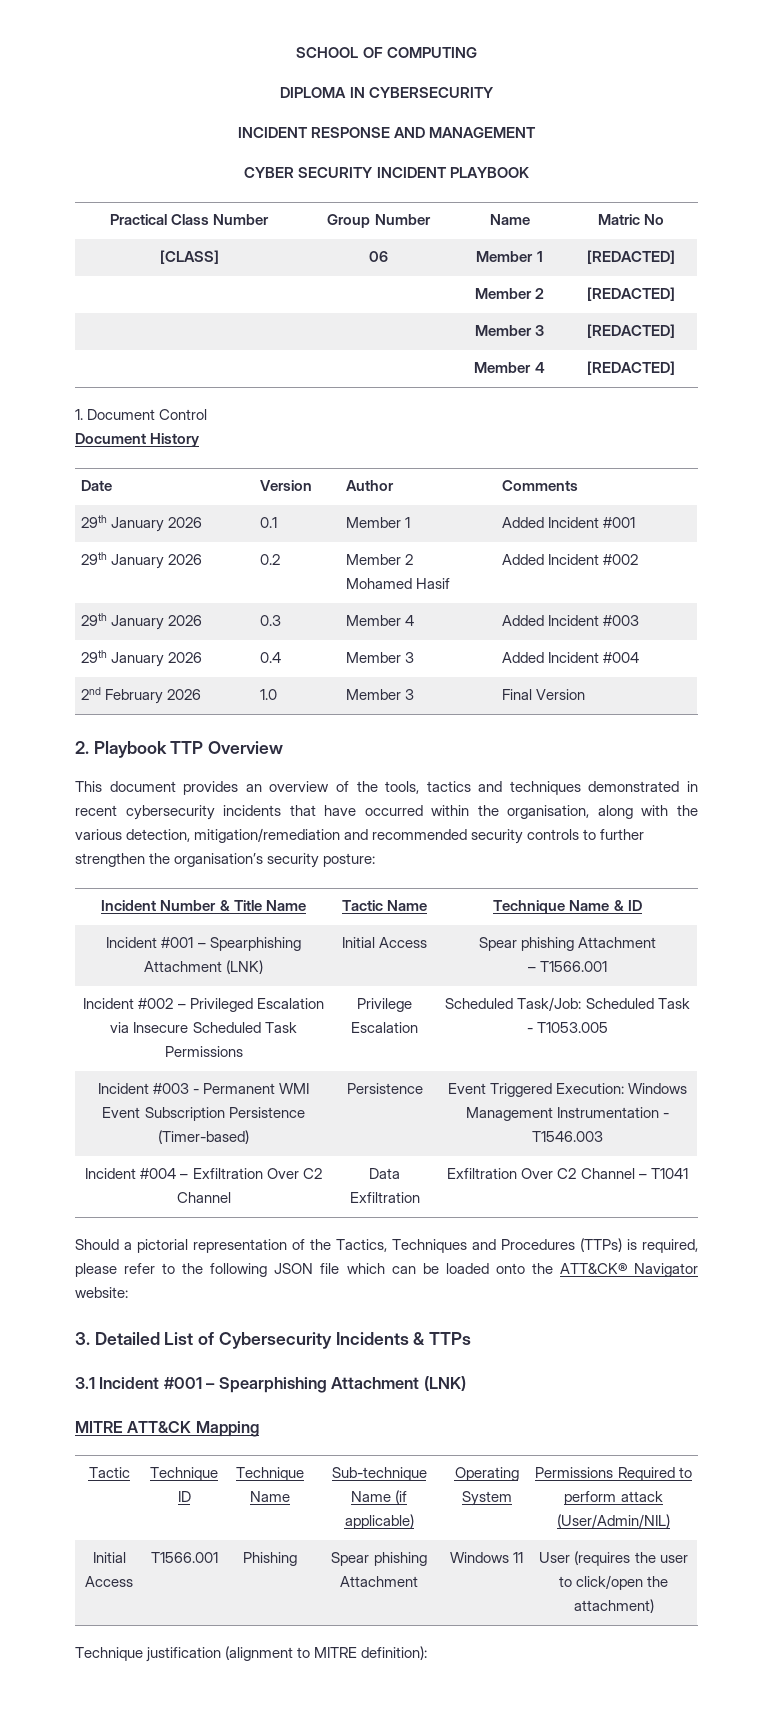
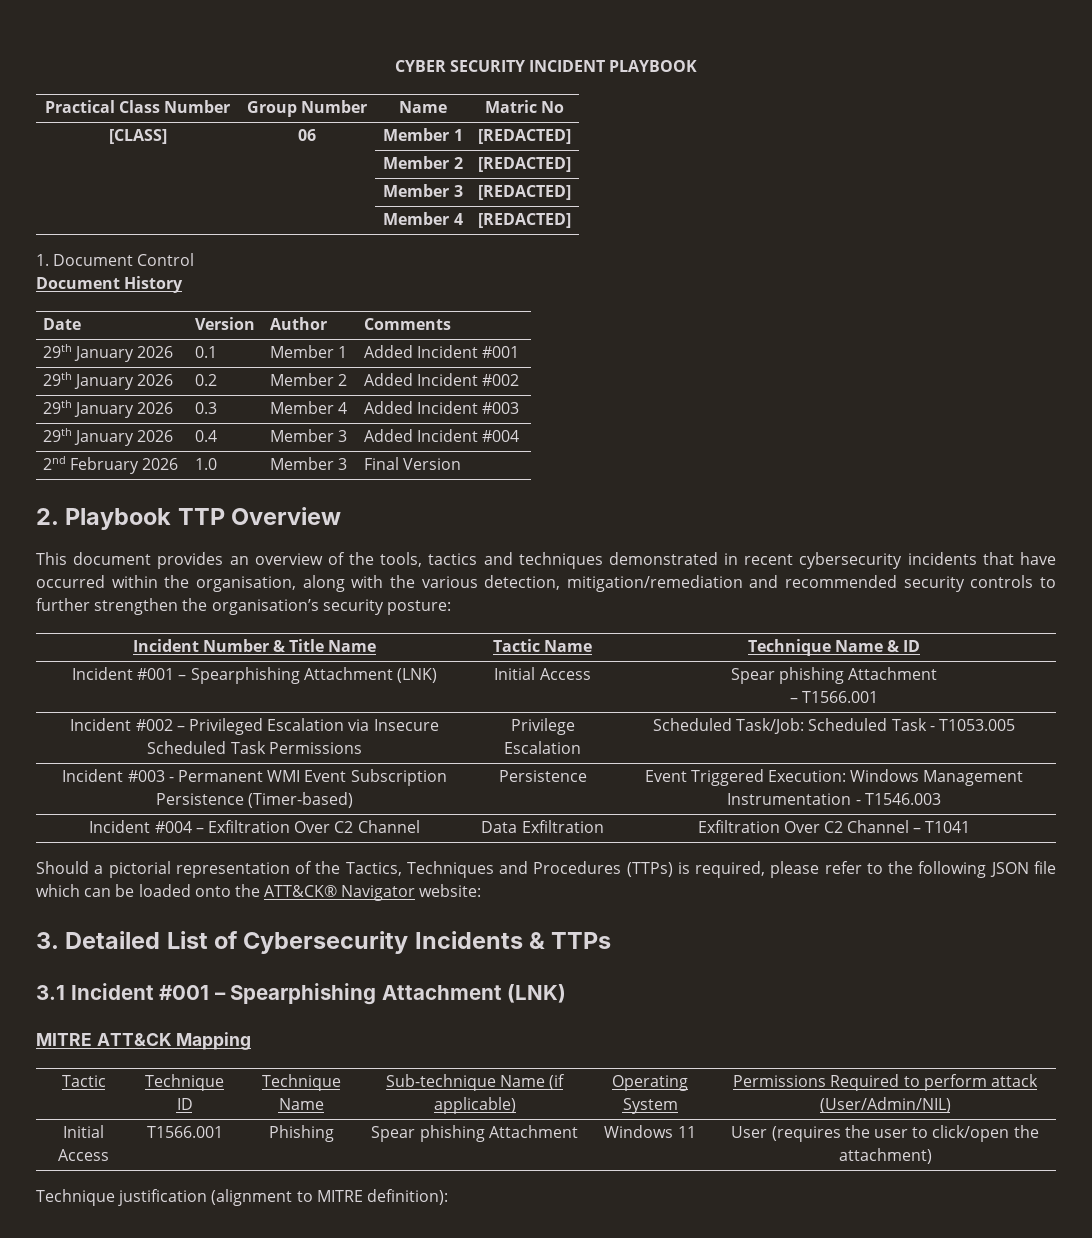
[296,47,477,58] [280,87,494,98] [237,127,537,138] SCHOOL OF COMPUTING // DIPLOMA IN CYBERSECURITY // INCIDENT RESPONSE AND MANAGEMENT // -> (394, 66) none
[346,578,451,589] // Mohamed Hasif -> (348, 380) none

